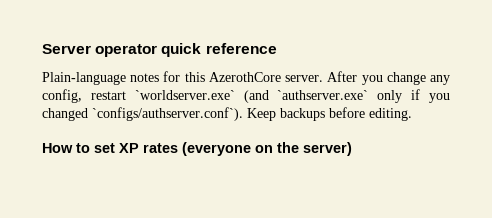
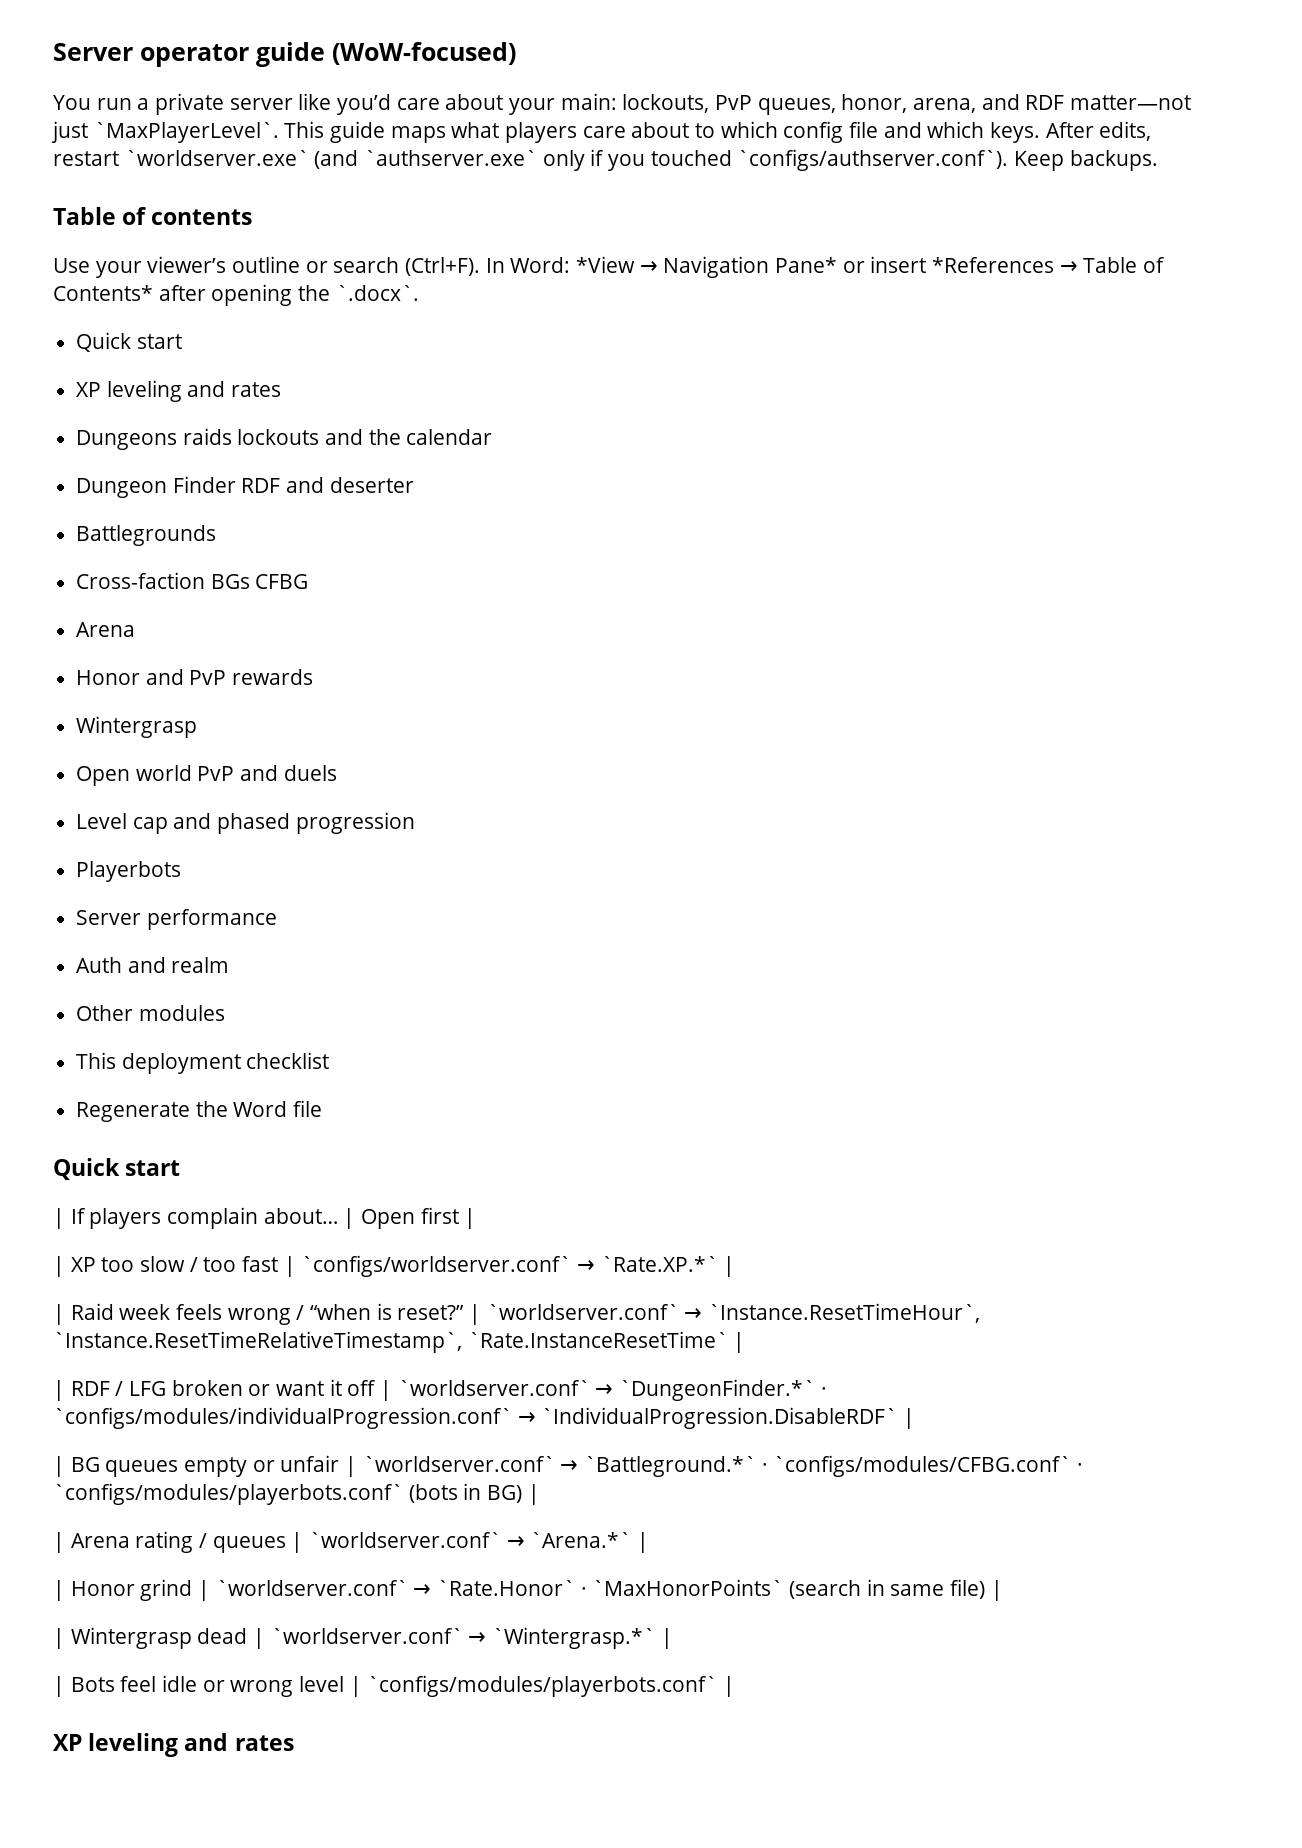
[161,43,277,57] [42,71,451,85] [42,89,82,103] quick reference // Plain-language notes for this AzerothCore server. After you change any config, -> [256,42,516,67] [53,93,1192,115] [51,121,1152,143] guide (WoW-focused) // You run a private server like you’d care about your main: lockouts, PvP queues, honor, arena, and RDF matter—not just `MaxPlayerLevel`. This guide maps what players care about to which config file and which keys. After edits,
[42,108,88,121] changed -> [650,150,732,166] touched
[280,107,412,121] [42,142,352,156] backups before editing. // How to set XP rates (everyone on the server) -> [1069,150,1158,171] [53,207,253,225] [53,256,1166,278] [53,284,419,306] [76,332,182,352] [76,380,282,402] [76,428,493,450] [76,476,414,498] [76,525,217,546] [76,572,309,589] [76,622,136,637] [76,669,314,685] [76,716,198,738] [76,765,337,786] [76,812,415,834] [76,861,182,882] [76,909,277,930] [76,957,230,973] [76,1005,225,1021] [76,1052,330,1074] [76,1100,323,1122] [53,1158,181,1180] [53,1207,477,1229] [53,1255,736,1277] [53,1303,981,1325] [53,1331,746,1353] [53,1379,827,1401] [53,1407,916,1429] [53,1455,1084,1477] [53,1483,540,1505] [53,1531,650,1553] [53,1579,1003,1601] [53,1627,673,1649] [53,1675,736,1697] [53,1733,294,1757] backups. // Table of contents // Use your viewer’s outline or search (Ctrl+F). In Word: *View → Navigation Pane* or insert *References → Table of Contents* after opening the `.docx`. // Quick start // XP leveling and rates // Dungeons raids lockouts and the calendar // Dungeon Finder RDF and deserter // Battlegrounds // Cross-faction BGs CFBG // Arena // Honor and PvP rewards // Wintergrasp // Open world PvP and duels // Level cap and phased progression // Playerbots // Server performance // Auth and realm // Other modules // This deployment checklist // Regenerate the Word file // Quick start // | If players complain about… | Open first | // | XP too slow / too fast | `configs/worldserver.conf` → `Rate.XP.*` | // | Raid week feels wrong / “when is reset?” | `worldserver.conf` → `Instance.ResetTimeHour`, `Instance.ResetTimeRelativeTimestamp`, `Rate.InstanceResetTime` | // | RDF / LFG broken or want it off | `worldserver.conf` → `DungeonFinder.*` · `configs/modules/individualProgression.conf` → `IndividualProgression.DisableRDF` | // | BG queues empty or unfair | `worldserver.conf` → `Battleground.*` · `configs/modules/CFBG.conf` · `configs/modules/playerbots.conf` (bots in BG) | // | Arena rating / queues | `worldserver.conf` → `Arena.*` | // | Honor grind | `worldserver.conf` → `Rate.Honor` · `MaxHonorPoints` (search in same file) | // | Wintergrasp dead | `worldserver.conf` → `Wintergrasp.*` | // | Bots feel idle or wrong level | `configs/modules/playerbots.conf` | // XP leveling and rates

